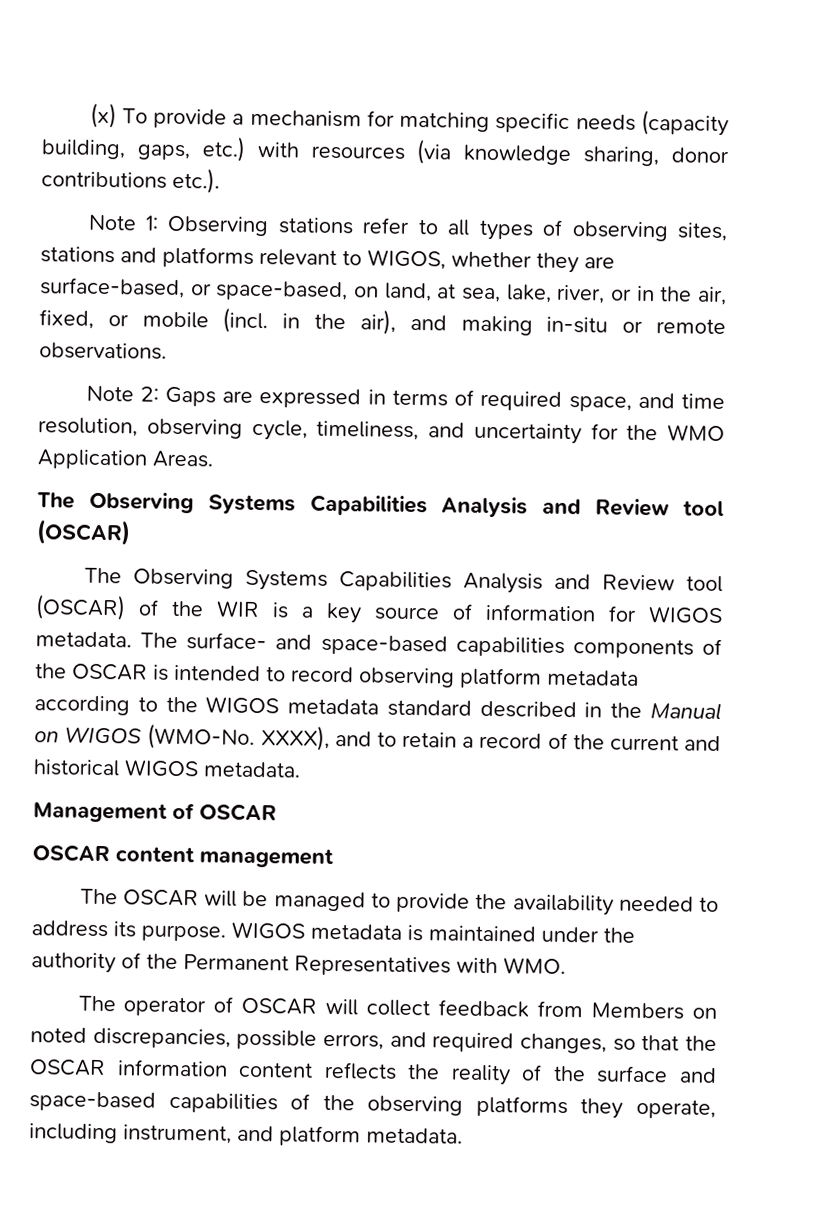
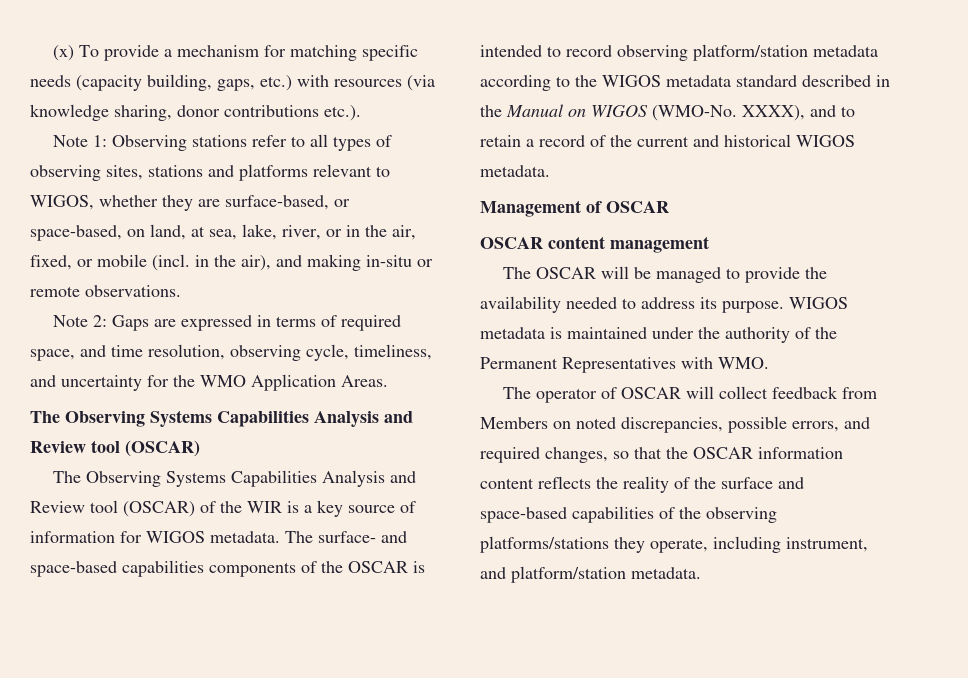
[459,667,542,689] platform -> [693,44,808,61] platform/station
[475,1095,568,1118] platforms -> [480,536,609,553] platforms/stations
[279,1125,361,1147] platform -> [511,566,626,583] platform/station

